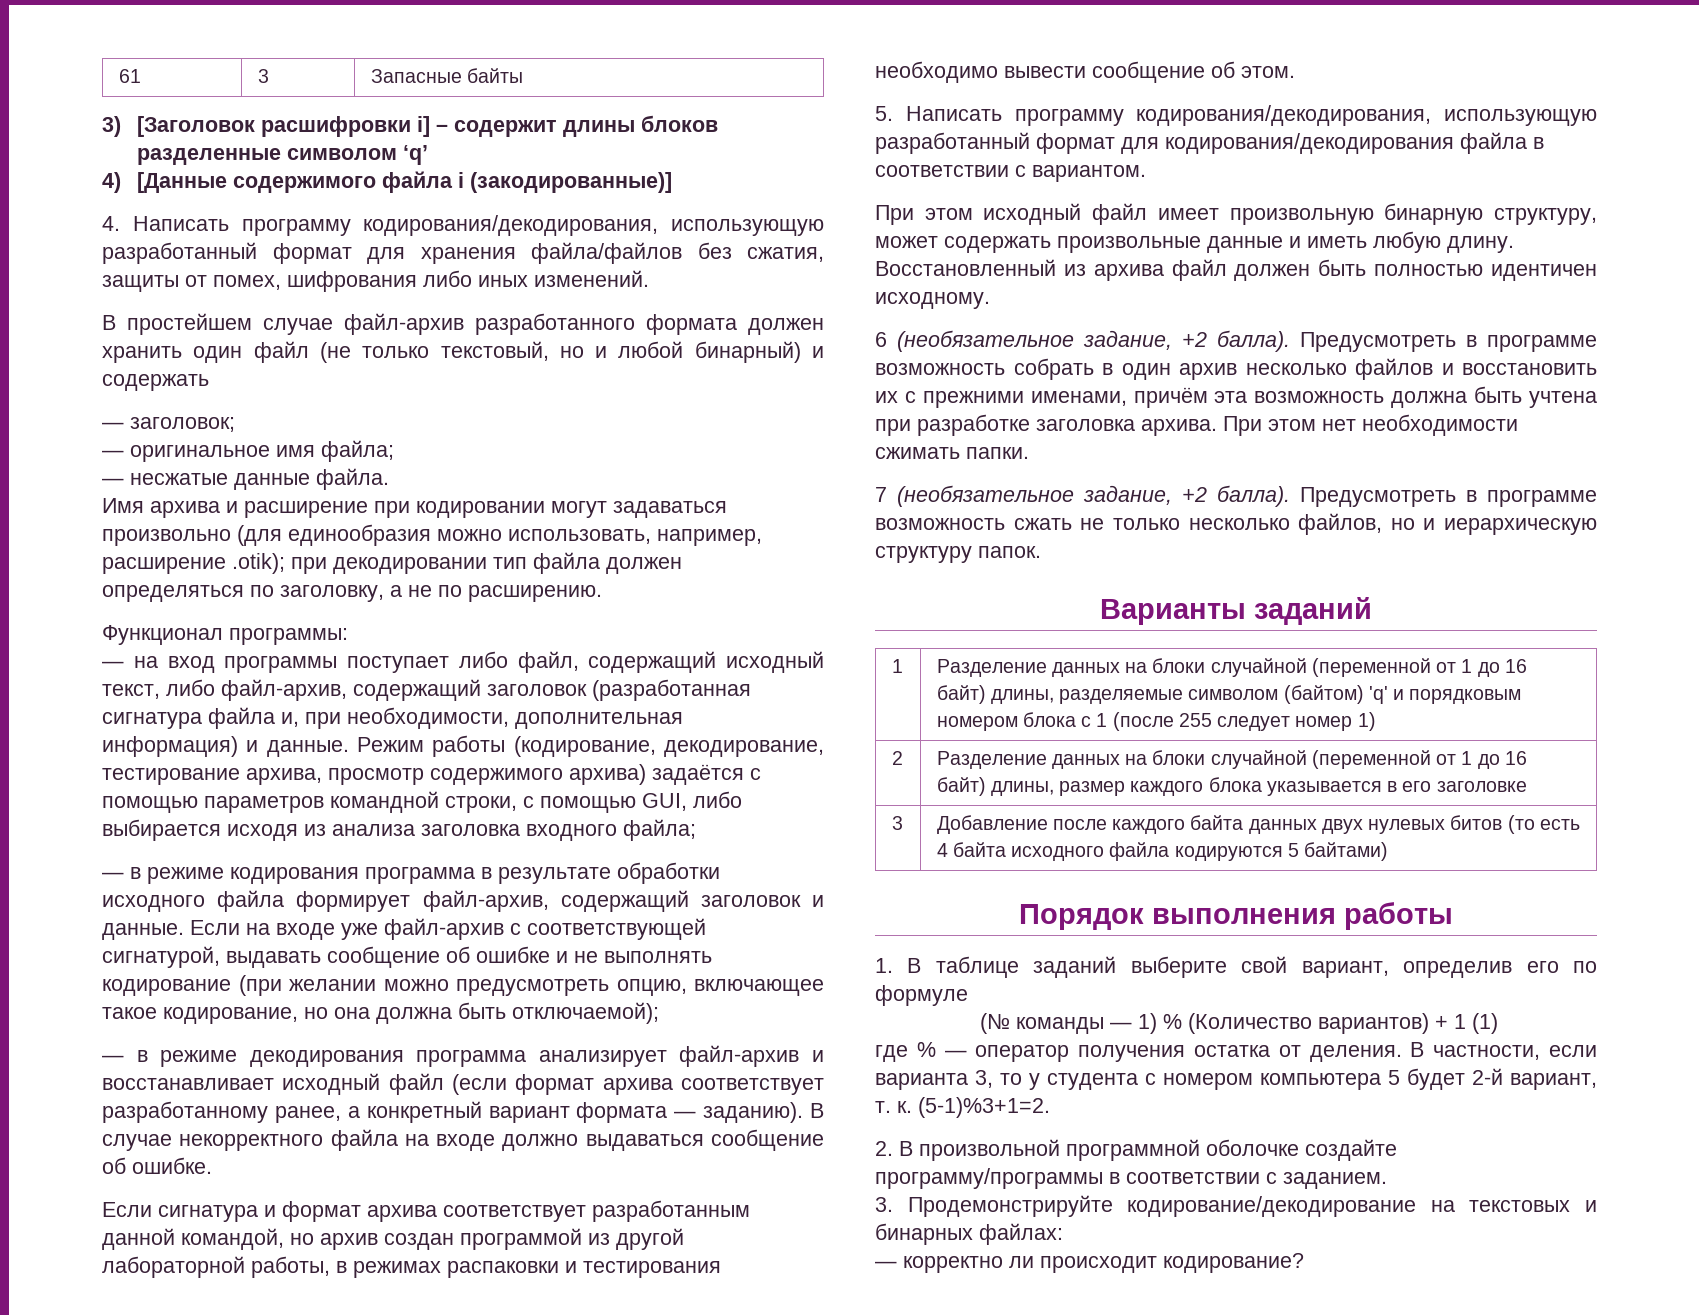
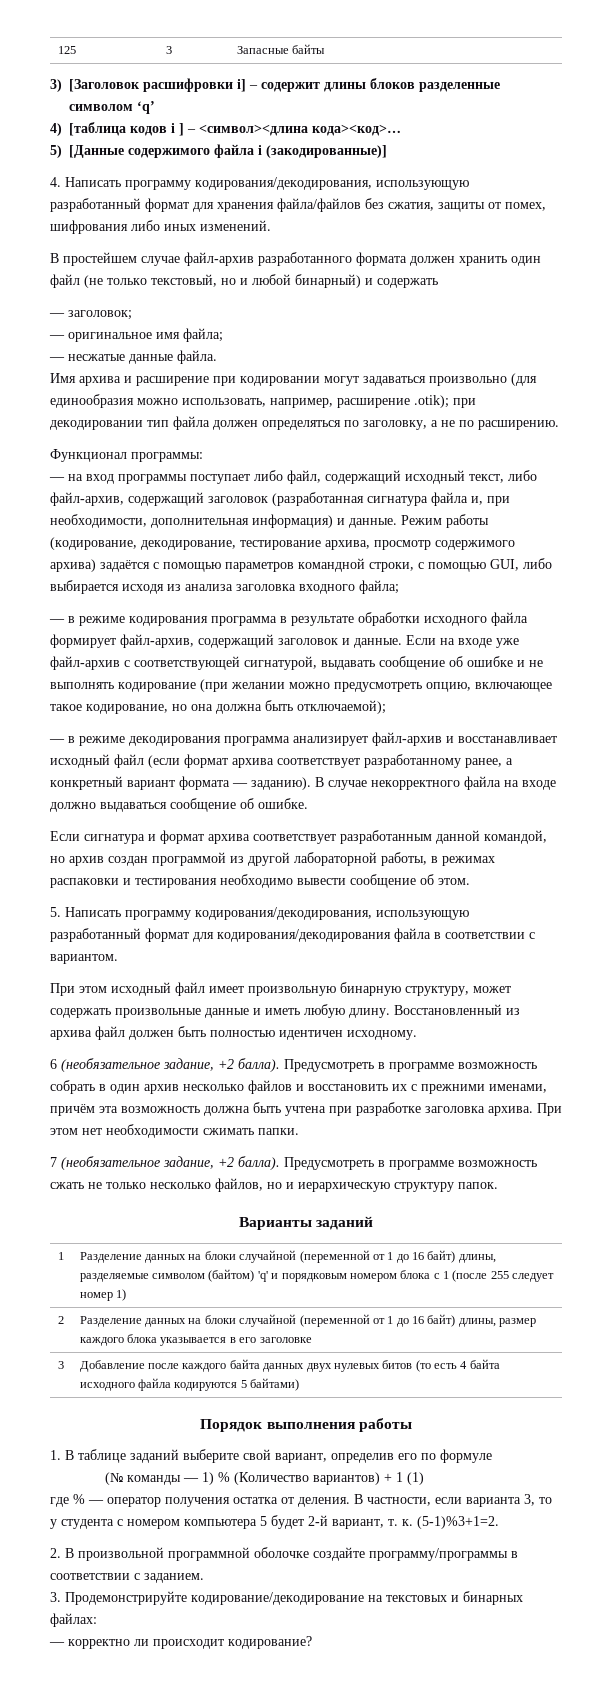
[118,69,141,83] 61 -> [57,46,76,54] 125
(121, 182) none -> [69,122,401,136] [50,145,62,158] [таблица кодов i ] – <символ><длина кода><код>… // 5)

